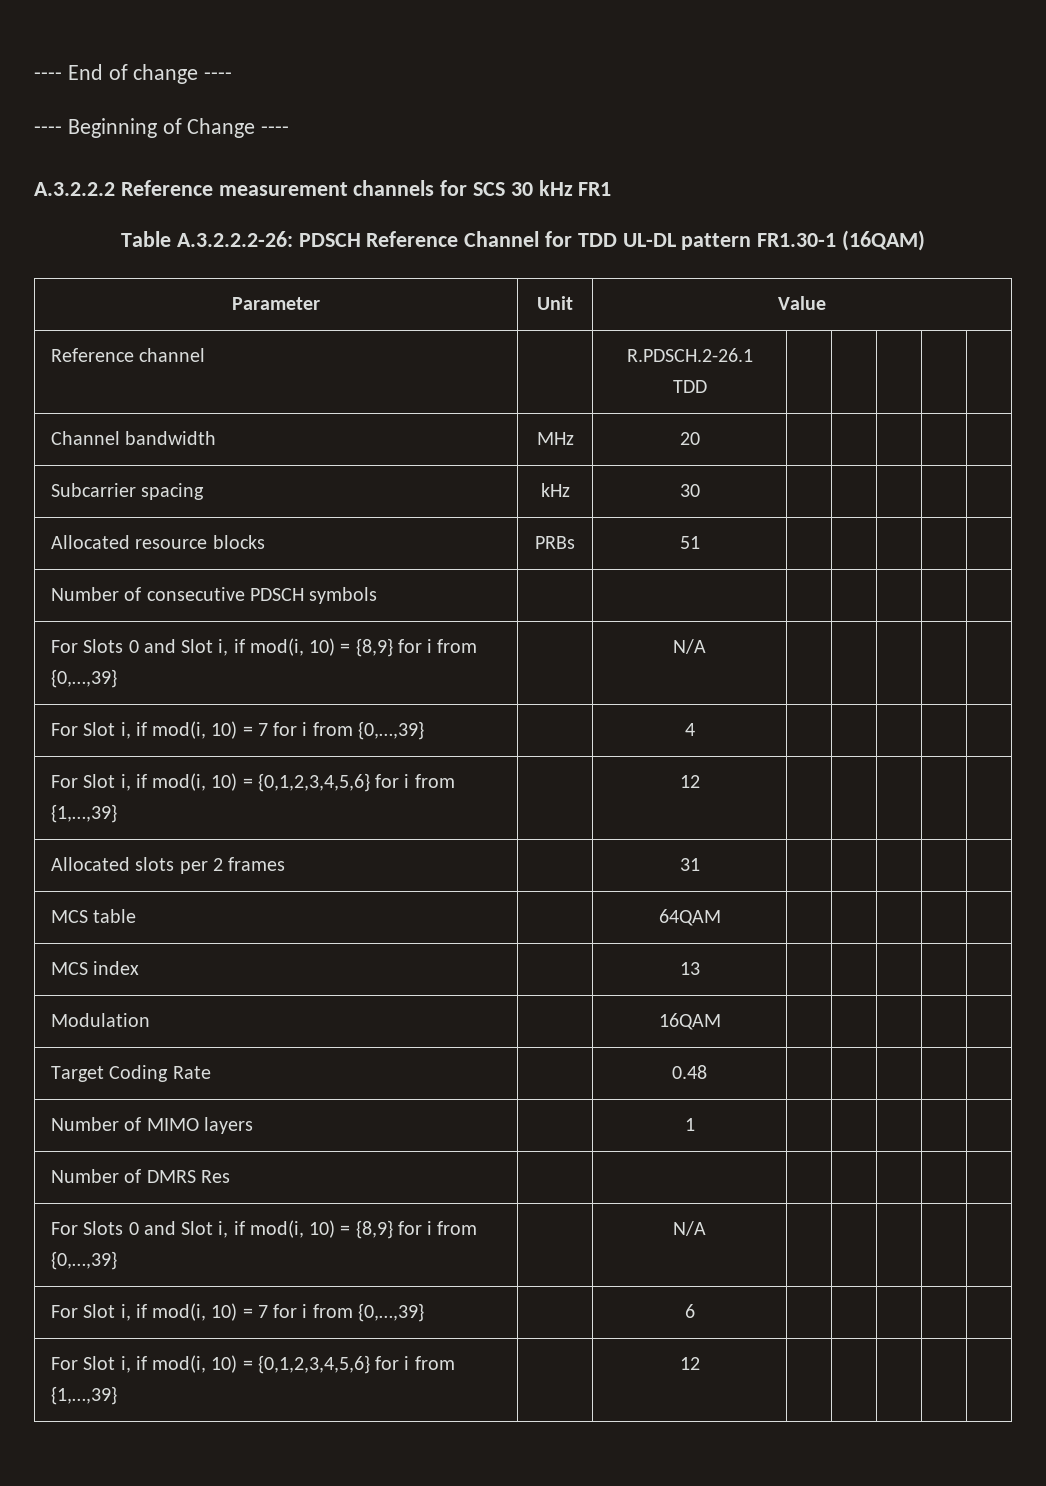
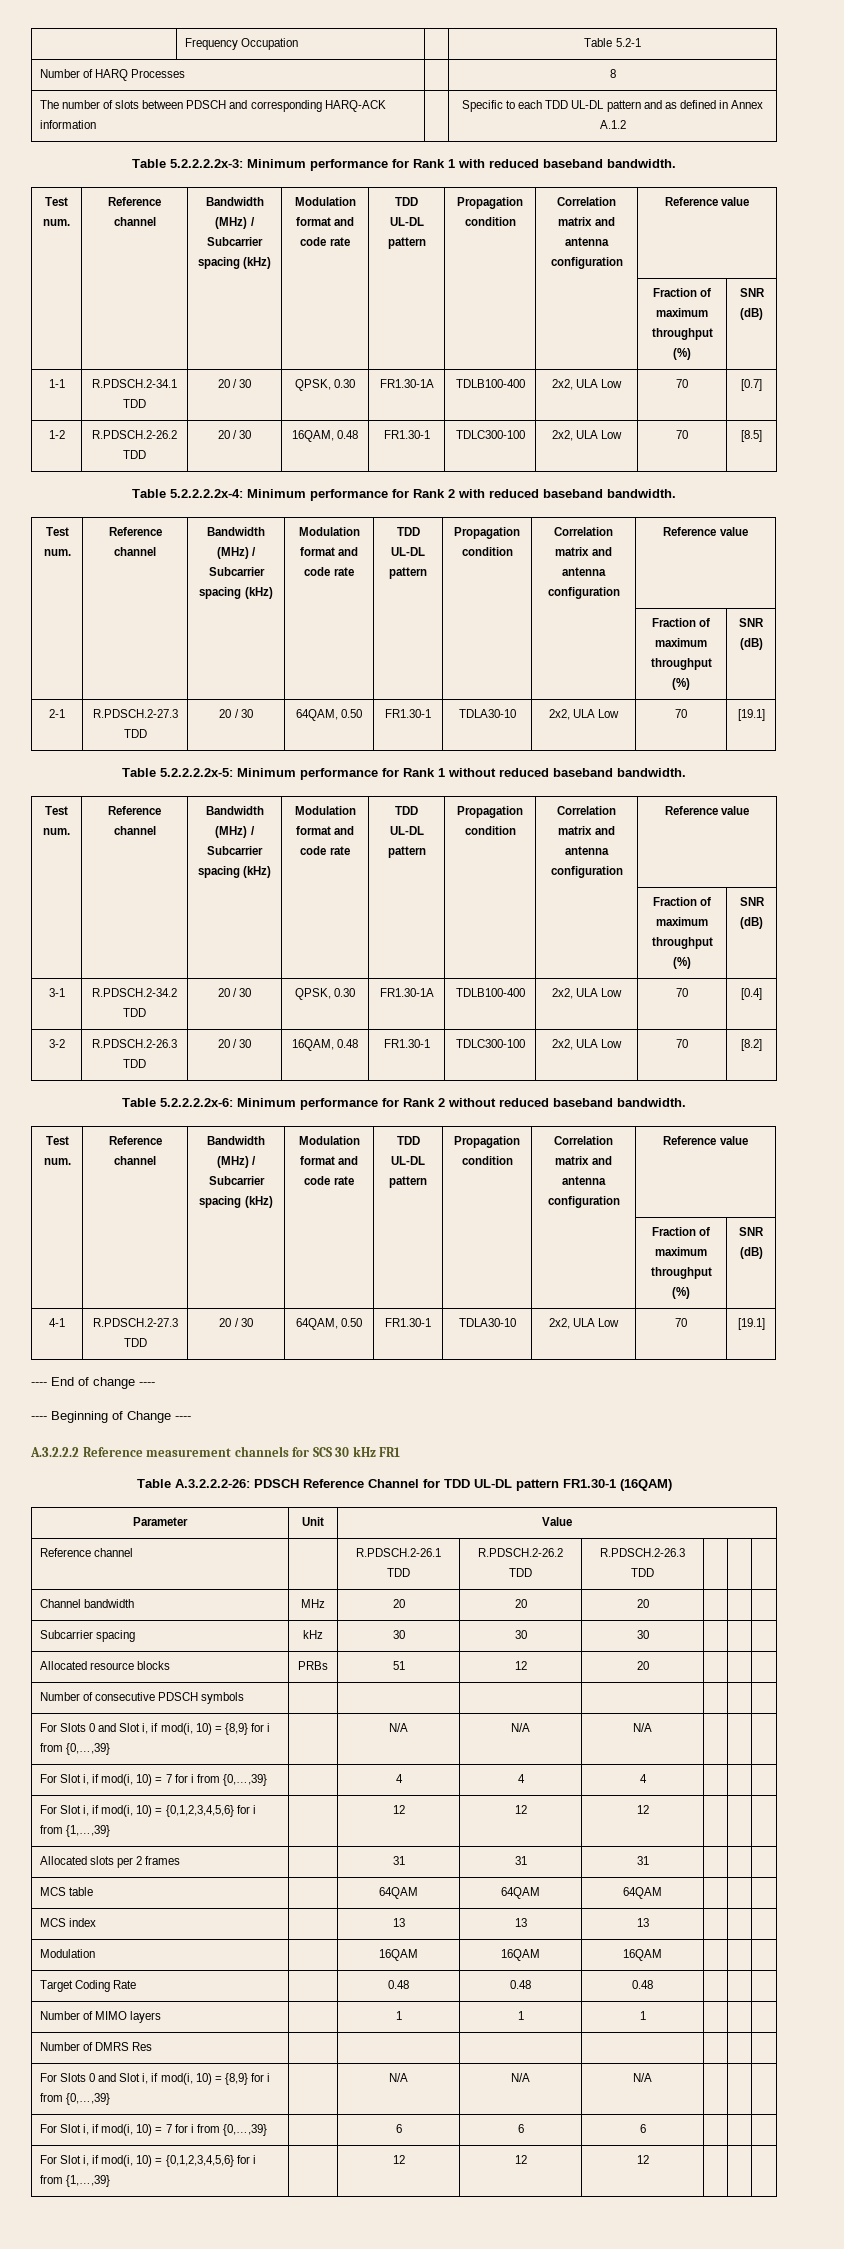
(34, 76) none -> [184,38,298,50] [584,38,641,47] [39,69,186,81] [609,69,616,78] [39,100,386,112] [39,120,96,129] [461,100,764,112] [599,120,626,129] [132,159,676,171] [45,197,68,206] [43,219,70,226] [108,197,161,206] [113,217,156,226] [205,197,264,206] [215,217,255,229] [207,237,263,246] [197,257,272,269] [294,197,356,206] [295,217,355,226] [300,237,350,246] [395,197,418,206] [389,217,424,226] [387,237,426,249] [457,197,523,209] [464,217,516,226] [557,197,616,206] [558,217,615,226] [565,237,609,246] [550,257,623,269] [664,197,750,206] [652,288,712,297] [656,308,708,317] [651,328,713,340] [673,348,691,360] [739,288,765,297] [740,308,763,320] [48,379,65,388] [92,379,177,388] [123,399,146,408] [217,379,252,388] [294,379,356,391] [379,379,434,388] [455,379,525,388] [551,379,623,390] [676,379,688,388] [741,379,762,391] [48,430,65,439] [92,430,177,439] [123,450,146,459] [217,430,252,439] [291,430,359,442] [383,430,430,439] [455,430,525,439] [551,430,623,441] [676,430,688,439] [741,430,762,442] [132,489,676,501] [45,527,69,536] [43,549,71,556] [108,527,162,536] [114,547,156,556] [207,527,265,536] [216,547,257,559] [208,567,265,576] [199,587,273,599] [298,527,360,536] [299,547,359,556] [304,567,354,576] [396,527,420,536] [391,547,425,556] [389,567,427,579] [454,527,520,539] [461,547,513,556] [554,527,613,536] [555,547,612,556] [562,567,606,576] [547,587,620,599] [663,527,748,536] [651,618,711,627] [655,638,707,647] [650,658,712,670] [672,678,690,690] [739,618,764,627] [739,638,763,650] [49,709,65,718] [92,709,178,718] [123,729,147,738] [219,709,253,718] [295,709,363,721] [385,709,431,718] [458,709,516,718] [548,709,620,720] [675,709,687,718] [737,709,765,721] [122,768,686,780] [45,806,68,815] [43,828,70,835] [108,806,161,815] [113,826,156,835] [205,806,264,815] [215,826,255,838] [207,846,263,855] [197,866,272,878] [294,806,356,815] [295,826,355,835] [300,846,350,855] [395,806,418,815] [389,826,424,835] [387,846,426,858] [457,806,523,818] [464,826,516,835] [557,806,616,815] [558,826,615,835] [565,846,609,855] [550,866,623,878] [664,806,750,815] [652,897,712,906] [656,917,708,926] [651,937,713,949] [673,957,691,969] [739,897,765,906] [740,917,763,929] [48,988,65,997] [92,988,177,997] [123,1008,146,1017] [217,988,252,997] [294,988,356,1000] [379,988,434,997] [455,988,525,997] [551,988,623,999] [676,988,688,997] [741,988,762,1000] [48,1039,65,1048] [92,1039,177,1048] [123,1059,146,1068] [217,1039,252,1048] [291,1039,359,1051] [383,1039,430,1048] [455,1039,525,1048] [551,1039,623,1050] [676,1039,688,1048] [741,1039,762,1051] [122,1098,686,1110] [45,1136,69,1145] [43,1158,71,1165] [108,1136,162,1145] [114,1156,156,1165] [207,1136,265,1145] [216,1156,257,1168] [208,1176,265,1185] [199,1196,273,1208] [298,1136,360,1145] [299,1156,359,1165] [304,1176,354,1185] [396,1136,420,1145] [391,1156,425,1165] [389,1176,427,1188] [454,1136,520,1148] [461,1156,513,1165] [554,1136,613,1145] [555,1156,612,1165] [562,1176,606,1185] [547,1196,620,1208] [663,1136,748,1145] [651,1227,711,1236] [655,1247,707,1256] [650,1267,712,1279] [672,1287,690,1299] [739,1227,764,1236] [739,1247,763,1259] [49,1318,65,1327] [92,1318,178,1327] [123,1338,147,1347] [219,1318,253,1327] [295,1318,363,1330] [385,1318,431,1327] [458,1318,516,1327] [548,1318,620,1329] [675,1318,687,1327] [737,1318,765,1330] | Frequency Occupation | | Table 5.2-1 // Number of HARQ Processes | | 8 // The number of slots between PDSCH and corresponding HARQ-ACK information | | Specific to each TDD UL-DL pattern and as defined in Annex A.1.2 // Table 5.2.2.2.2x-3: Minimum performance for Rank 1 with reduced baseband bandwidth. // Test num. | Reference channel | Bandwidth (MHz) / Subcarrier spacing (kHz) | Modulation format and code rate | TDD UL-DL pattern | Propagation condition | Correlation matrix and antenna configuration | Reference value // | | | | | | | Fraction of maximum throughput (%) | SNR (dB) // 1-1 | R.PDSCH.2-34.1 TDD | 20 / 30 | QPSK, 0.30 | FR1.30-1A | TDLB100-400 | 2x2, ULA Low | 70 | [0.7] // 1-2 | R.PDSCH.2-26.2 TDD | 20 / 30 | 16QAM, 0.48 | FR1.30-1 | TDLC300-100 | 2x2, ULA Low | 70 | [8.5] // Table 5.2.2.2.2x-4: Minimum performance for Rank 2 with reduced baseband bandwidth. // Test num. | Reference channel | Bandwidth (MHz) / Subcarrier spacing (kHz) | Modulation format and code rate | TDD UL-DL pattern | Propagation condition | Correlation matrix and antenna configuration | Reference value // | | | | | | | Fraction of maximum throughput (%) | SNR (dB) // 2-1 | R.PDSCH.2-27.3 TDD | 20 / 30 | 64QAM, 0.50 | FR1.30-1 | TDLA30-10 | 2x2, ULA Low | 70 | [19.1] // Table 5.2.2.2.2x-5: Minimum performance for Rank 1 without reduced baseband bandwidth. // Test num. | Reference channel | Bandwidth (MHz) / Subcarrier spacing (kHz) | Modulation format and code rate | TDD UL-DL pattern | Propagation condition | Correlation matrix and antenna configuration | Reference value // | | | | | | | Fraction of maximum throughput (%) | SNR (dB) // 3-1 | R.PDSCH.2-34.2 TDD | 20 / 30 | QPSK, 0.30 | FR1.30-1A | TDLB100-400 | 2x2, ULA Low | 70 | [0.4] // 3-2 | R.PDSCH.2-26.3 TDD | 20 / 30 | 16QAM, 0.48 | FR1.30-1 | TDLC300-100 | 2x2, ULA Low | 70 | [8.2] // Table 5.2.2.2.2x-6: Minimum performance for Rank 2 without reduced baseband bandwidth. // Test num. | Reference channel | Bandwidth (MHz) / Subcarrier spacing (kHz) | Modulation format and code rate | TDD UL-DL pattern | Propagation condition | Correlation matrix and antenna configuration | Reference value // | | | | | | | Fraction of maximum throughput (%) | SNR (dB) // 4-1 | R.PDSCH.2-27.3 TDD | 20 / 30 | 64QAM, 0.50 | FR1.30-1 | TDLA30-10 | 2x2, ULA Low | 70 | [19.1] //
(707, 386) | -> [478,1548,563,1557] [509,1568,532,1577] [600,1548,685,1557] [631,1568,654,1577] R.PDSCH.2-26.2 TDD | R.PDSCH.2-26.3 TDD
(700, 438) | -> [514,1599,527,1608] [636,1599,649,1608] 20 | 20
(700, 490) | -> [514,1630,527,1639] [636,1630,649,1639] 30 | 30
(700, 542) | -> [514,1661,527,1670] [636,1661,649,1670] 12 | 20
(706, 646) | -> [511,1723,530,1732] [633,1723,652,1732] N/A | N/A
(695, 729) | -> [517,1774,525,1783] [639,1774,647,1783] 4 | 4
(700, 781) | -> [514,1805,527,1814] [636,1805,649,1814] 12 | 12
(700, 864) | -> [514,1856,527,1865] [636,1856,649,1865] 31 | 31
(721, 917) | -> [501,1887,540,1899] [623,1887,662,1899] 64QAM | 64QAM
(700, 968) | -> [514,1918,527,1927] [636,1918,649,1927] 13 | 13
(721, 1021) | -> [501,1949,540,1961] [623,1949,662,1961] 16QAM | 16QAM
(707, 1072) | -> [510,1980,531,1989] [632,1980,653,1989] 0.48 | 0.48
(695, 1124) | -> [517,2011,524,2020] [639,2011,646,2020] 1 | 1
(706, 1228) | -> [511,2073,530,2082] [633,2073,652,2082] N/A | N/A
(695, 1311) | -> [517,2124,524,2133] [639,2124,646,2133] 6 | 6
(700, 1363) | -> [514,2155,527,2164] [636,2155,649,2164] 12 | 12

